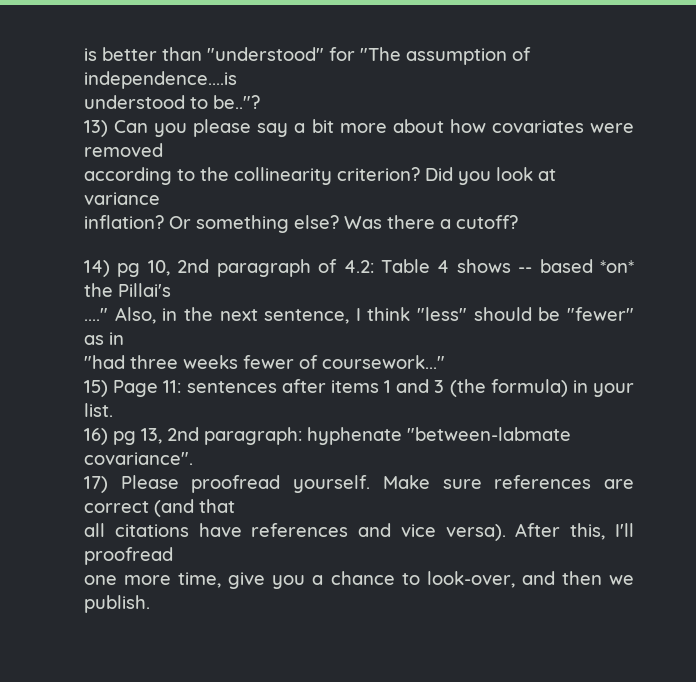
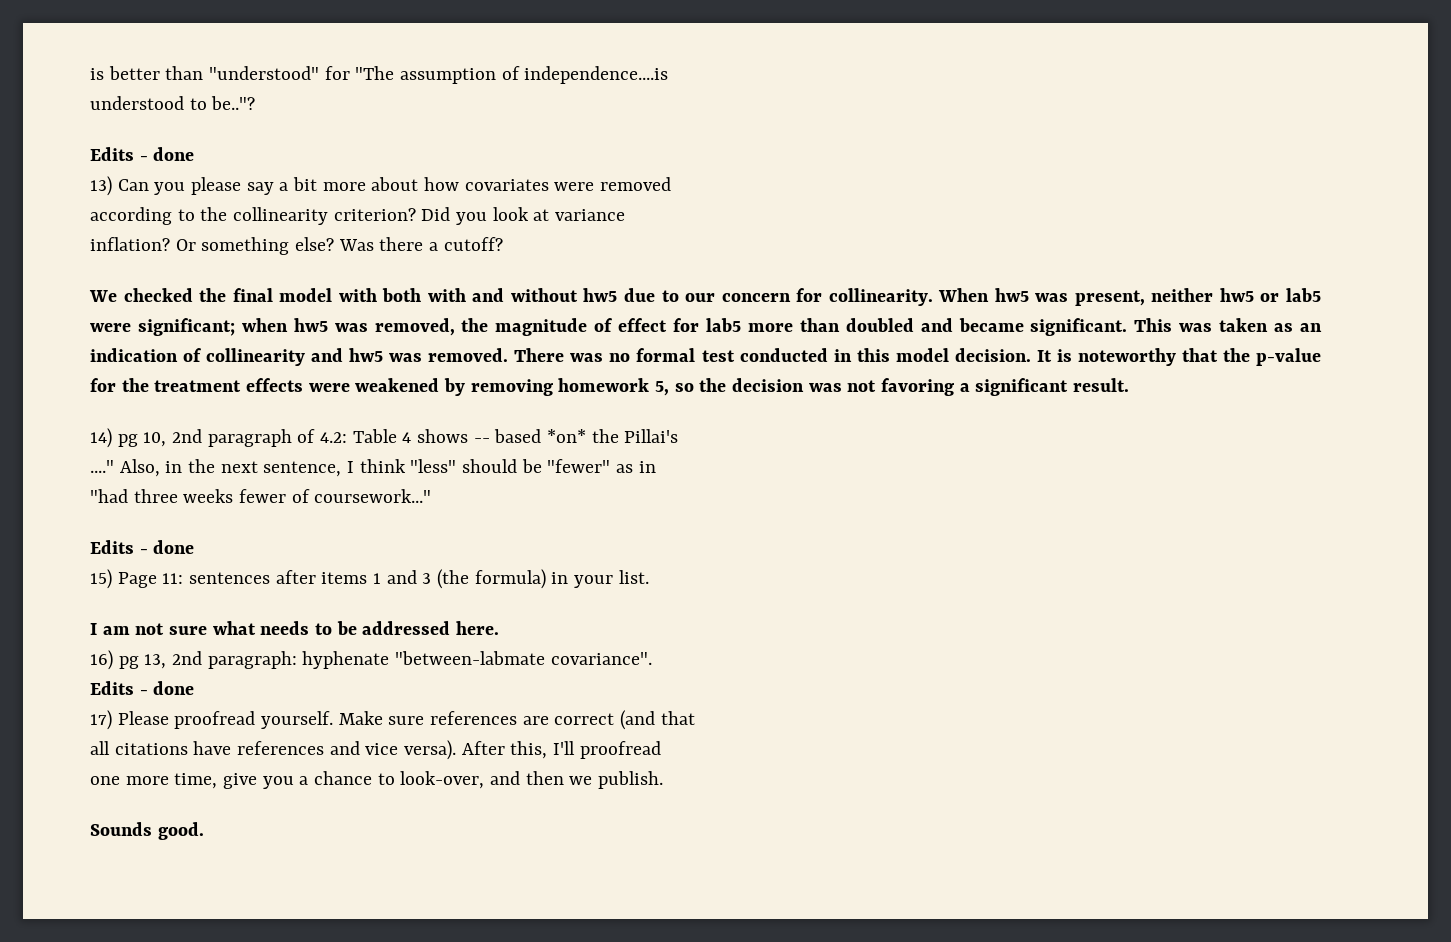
(260, 102) none -> [90,147,195,161] // Edits - done
(518, 222) none -> [89,288,1321,306] [90,318,1323,336] [90,348,1321,366] [90,378,1130,396] // We checked the final model with both with and without hw5 due to our concern for collinearity. When hw5 was present, neither hw5 or lab5 were significant; when hw5 was removed, the magnitude of effect for lab5 more than doubled and became significant. This was taken as an indication of collinearity and hw5 was removed. There was no formal test conducted in this model decision. It is noteworthy that the p-value for the treatment effects were weakened by removing homework 5, so the decision was not favoring a significant result.
(445, 362) none -> [90,540,195,554] // Edits - done
(113, 410) none -> [90,621,500,635] // I am not sure what needs to be addressed here.
(193, 458) none -> [90,681,195,695] // Edits - done
(150, 604) none -> [90,822,204,840] // Sounds good.

